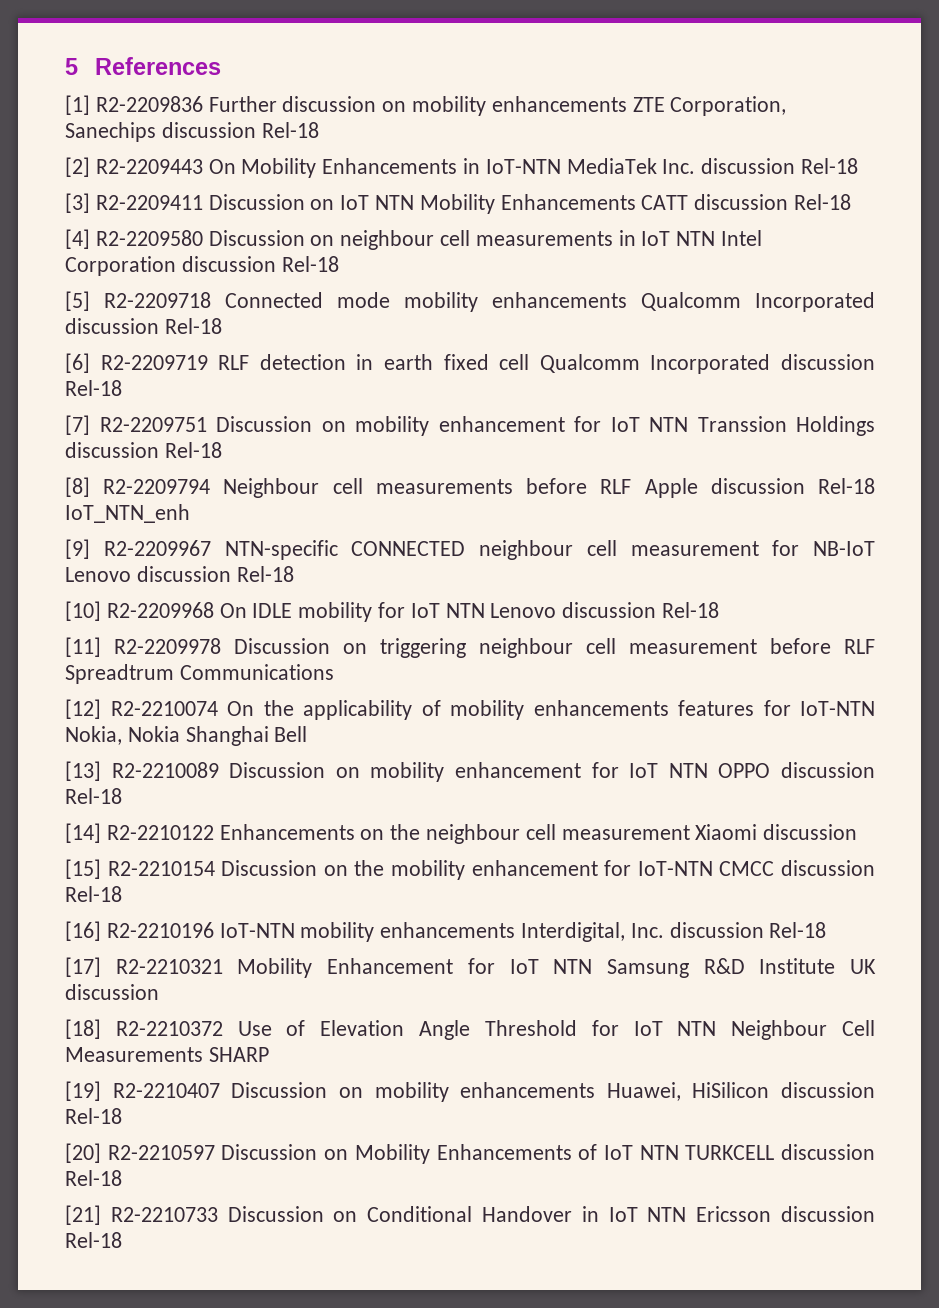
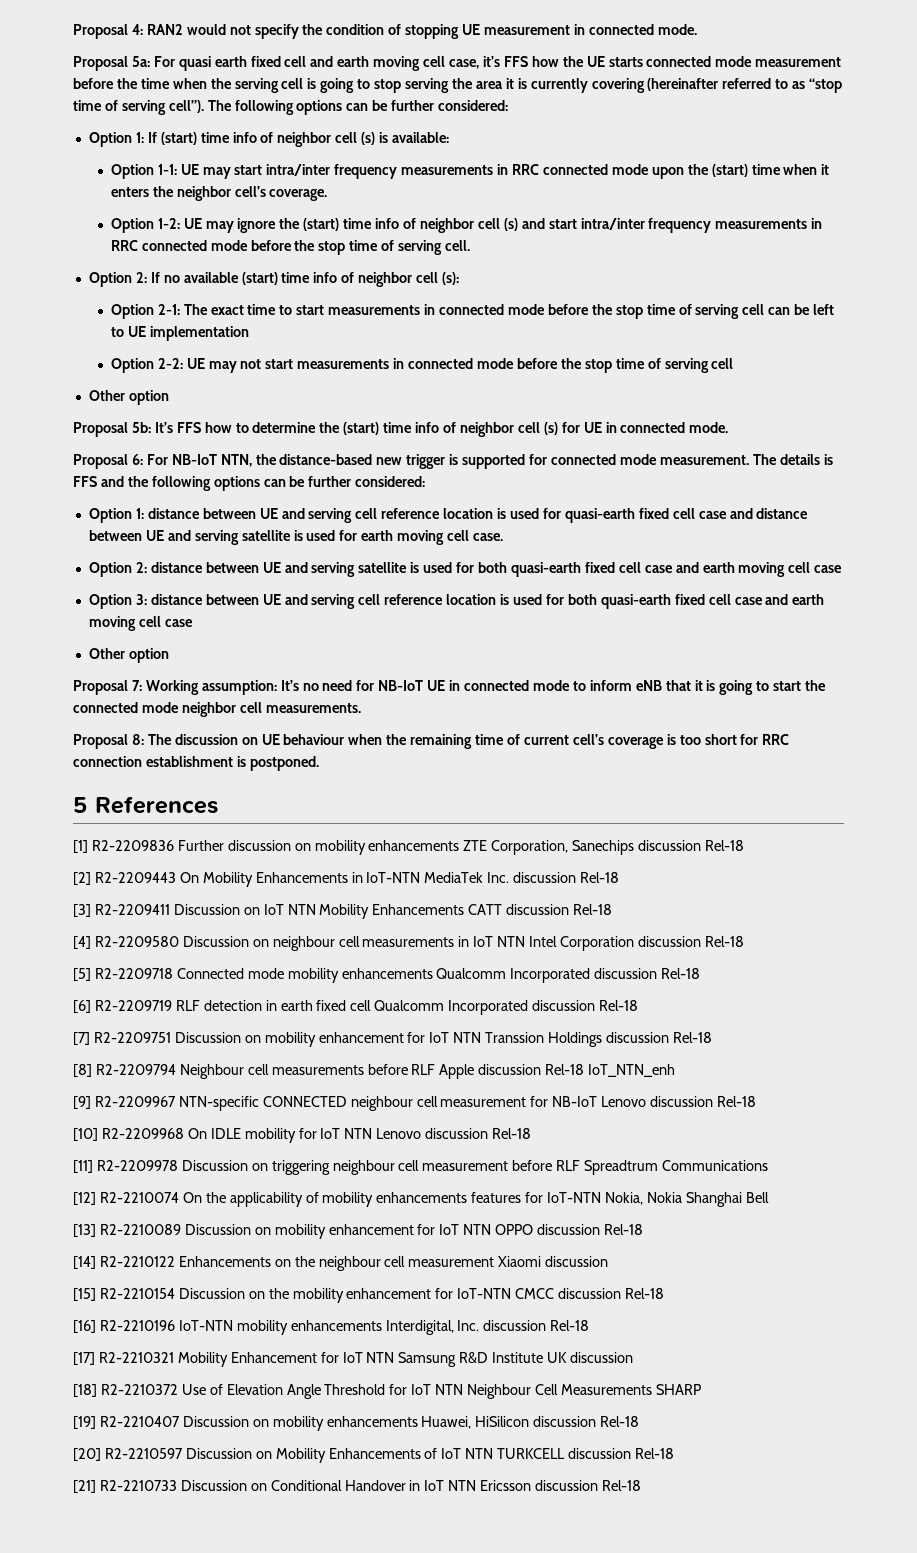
(65, 66) none -> [73,24,697,39] [73,56,842,71] [73,78,843,93] [73,100,509,115] [88,132,450,147] [110,164,830,179] [110,186,328,201] [110,218,823,233] [110,240,471,255] [88,272,460,287] [110,304,835,319] [110,326,249,341] [110,358,734,373] [88,390,169,405] [73,422,729,437] [73,454,833,469] [73,476,426,491] [88,508,809,523] [88,530,504,545] [88,562,843,577] [88,594,825,609] [88,616,193,631] [88,648,169,663] [73,680,827,695] [73,702,361,717] [73,734,790,749] [73,756,319,771] Proposal 4: RAN2 would not specify the condition of stopping UE measurement in connected mode. // Proposal 5a: For quasi earth fixed cell and earth moving cell case, it’s FFS how the UE starts connected mode measurement before the time when the serving cell is going to stop serving the area it is currently covering (hereinafter referred to as “stop time of serving cell”). The following options can be further considered: // Option 1: If (start) time info of neighbor cell (s) is available: // Option 1-1: UE may start intra/inter frequency measurements in RRC connected mode upon the (start) time when it enters the neighbor cell’s coverage. // Option 1-2: UE may ignore the (start) time info of neighbor cell (s) and start intra/inter frequency measurements in RRC connected mode before the stop time of serving cell. // Option 2: If no available (start) time info of neighbor cell (s): // Option 2-1: The exact time to start measurements in connected mode before the stop time of serving cell can be left to UE implementation // Option 2-2: UE may not start measurements in connected mode before the stop time of serving cell // Other option // Proposal 5b: It’s FFS how to determine the (start) time info of neighbor cell (s) for UE in connected mode. // Proposal 6: For NB-IoT NTN, the distance-based new trigger is supported for connected mode measurement. The details is FFS and the following options can be further considered: // Option 1: distance between UE and serving cell reference location is used for quasi-earth fixed cell case and distance between UE and serving satellite is used for earth moving cell case. // Option 2: distance between UE and serving satellite is used for both quasi-earth fixed cell case and earth moving cell case // Option 3: distance between UE and serving cell reference location is used for both quasi-earth fixed cell case and earth moving cell case // Other option // Proposal 7: Working assumption: It’s no need for NB-IoT UE in connected mode to inform eNB that it is going to start the connected mode neighbor cell measurements. // Proposal 8: The discussion on UE behaviour when the remaining time of current cell’s coverage is too short for RRC connection establishment is postponed. //

